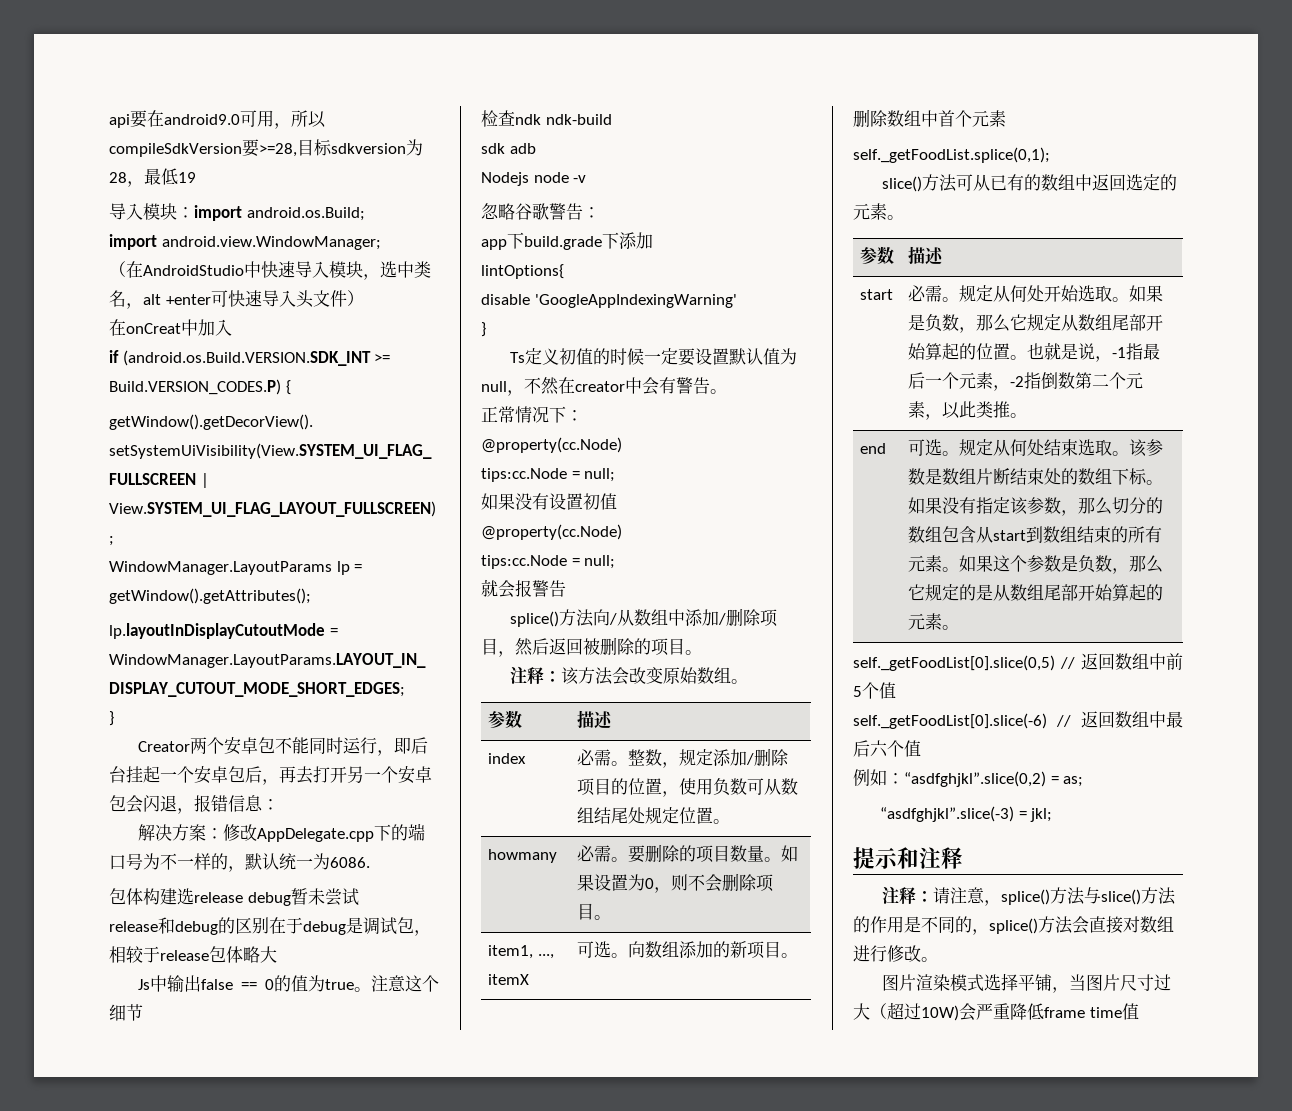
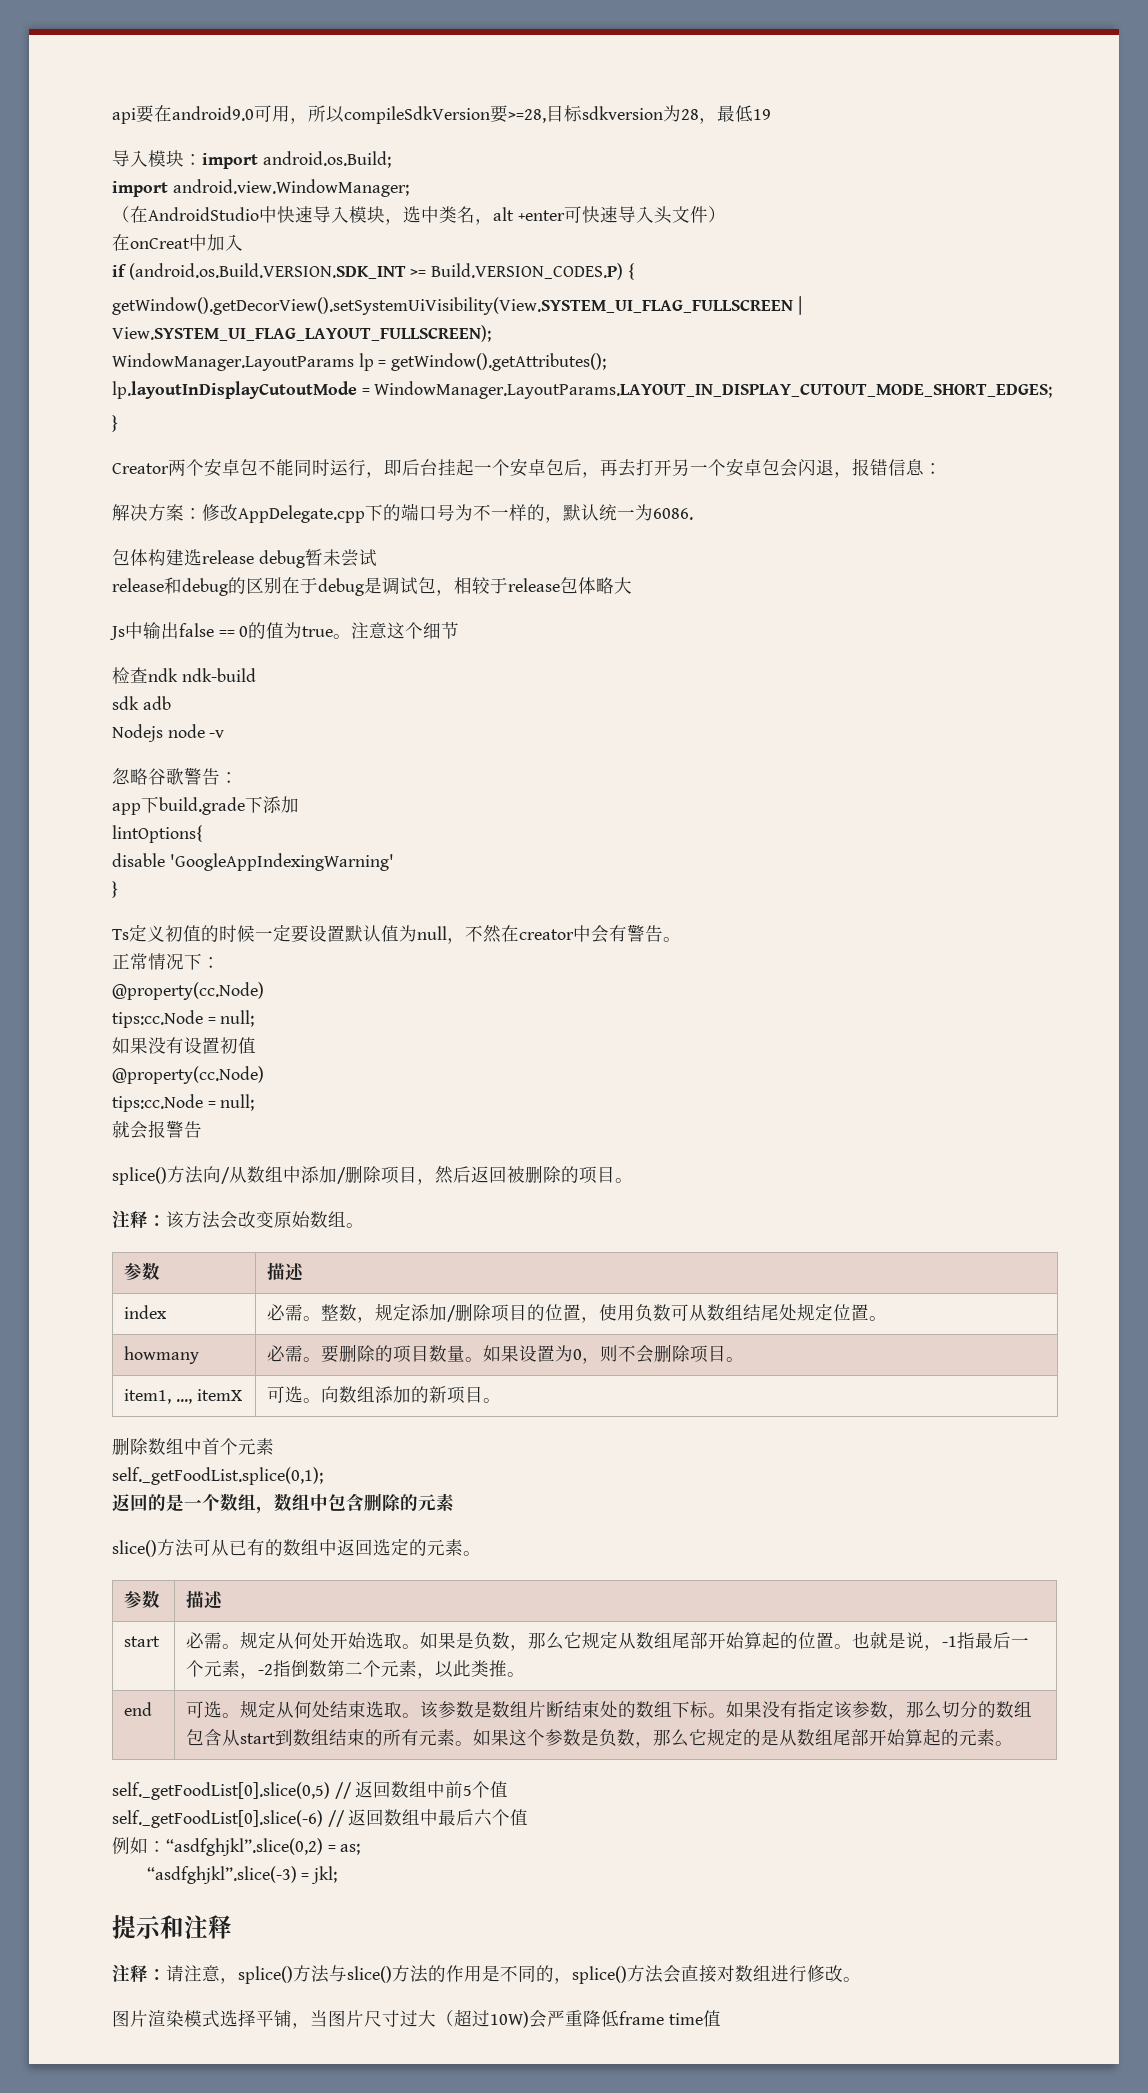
(1050, 155) none -> [112,1493,454,1514] // 返回的是一个数组，数组中包含删除的元素

